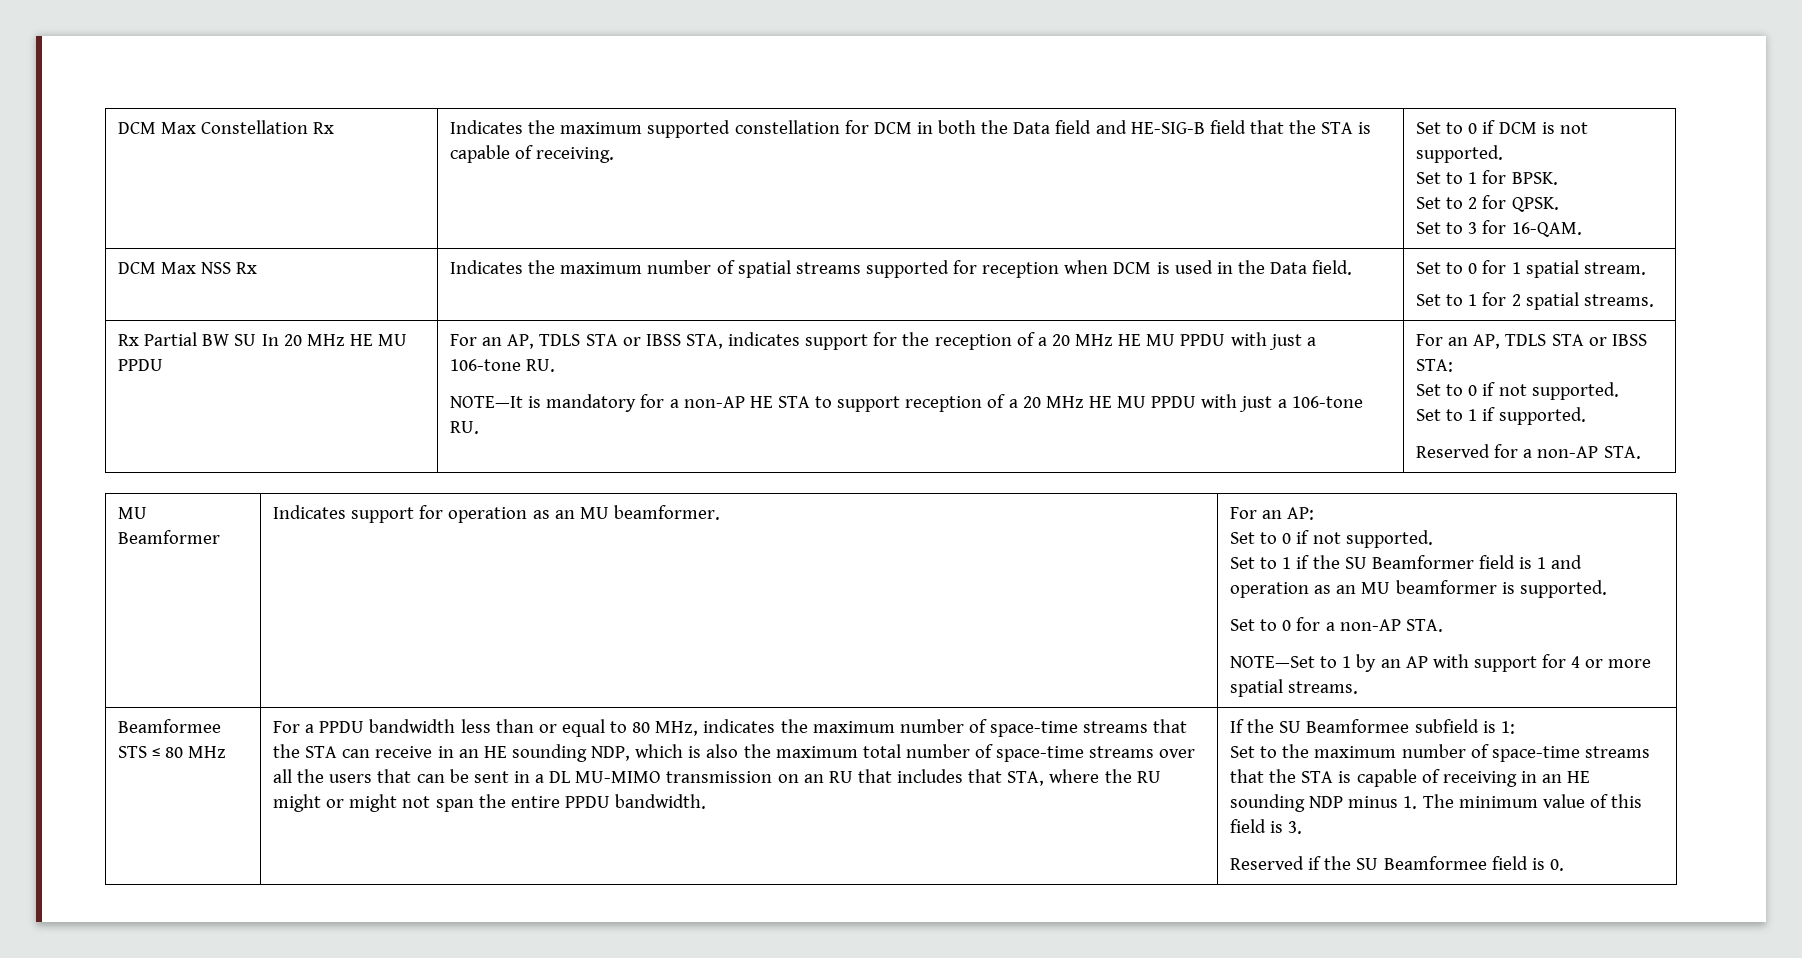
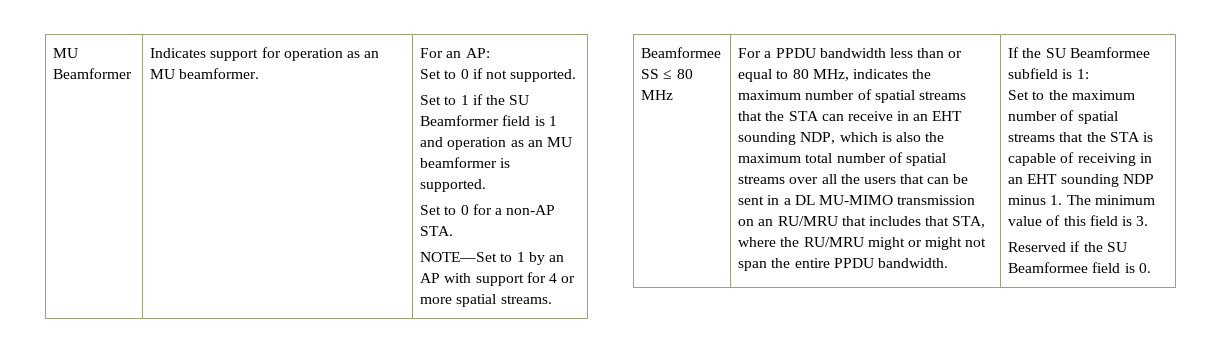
[117,120,335,134] [449,120,1372,138] [449,145,615,163] [1415,120,1588,134] [1415,145,1503,163] [1415,170,1558,185] [1415,195,1559,212] [1415,220,1582,237] [117,262,258,274] [449,260,1353,278] [1415,260,1646,278] [1415,292,1654,310] [117,332,408,346] [117,359,163,371] [449,332,1316,350] [449,359,556,372] [449,394,1363,412] [449,421,479,434] [1415,334,1647,349] [1415,359,1453,372] [1415,382,1619,400] [1415,407,1586,425] [1415,444,1641,459] DCM Max Constellation Rx | Indicates the maximum supported constellation for DCM in both the Data field and HE-SIG-B field that the STA is capable of receiving. | Set to 0 if DCM is not supported. // Set to 1 for BPSK. // Set to 2 for QPSK. // Set to 3 for 16-QAM. // DCM Max NSS Rx | Indicates the maximum number of spatial streams supported for reception when DCM is used in the Data field. | Set to 0 for 1 spatial stream. // Set to 1 for 2 spatial streams. // Rx Partial BW SU In 20 MHz HE MU PPDU | For an AP, TDLS STA or IBSS STA, indicates support for the reception of a 20 MHz HE MU PPDU with just a 106-tone RU. // NOTE—It is mandatory for a non-AP HE STA to support reception of a 20 MHz HE MU PPDU with just a 106-tone RU. | For an AP, TDLS STA or IBSS STA: // Set to 0 if not supported. // Set to 1 if supported. // Reserved for a non-AP STA. // -> (53, 53) none
[117,746,147,758] STS -> [641,69,660,79] SS
[990,721,1079,737] space-time -> [874,90,915,103] spatial
[483,746,507,758] HE -> [932,111,963,121] EHT
[996,746,1085,762] space-time -> [905,153,946,166] spatial
[828,771,853,783] RU -> [777,216,838,226] RU/MRU
[1136,771,1161,783] RU -> [803,237,864,247] RU/MRU
[1491,746,1580,762] space-time -> [1077,111,1118,124] spatial
[1567,771,1591,783] HE -> [1027,174,1058,184] EHT

